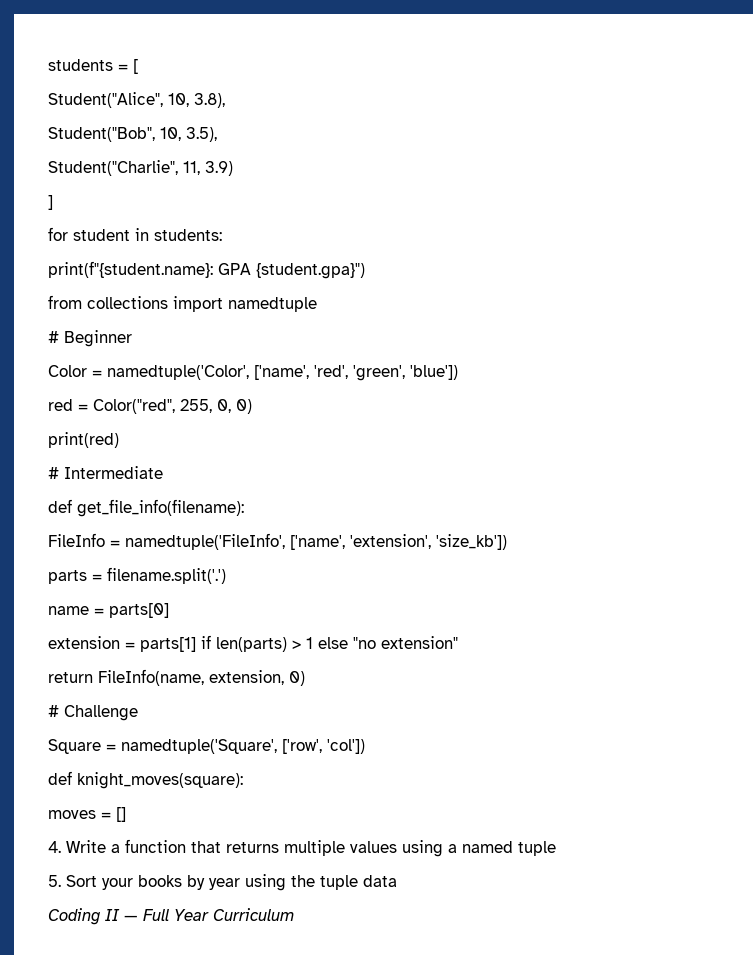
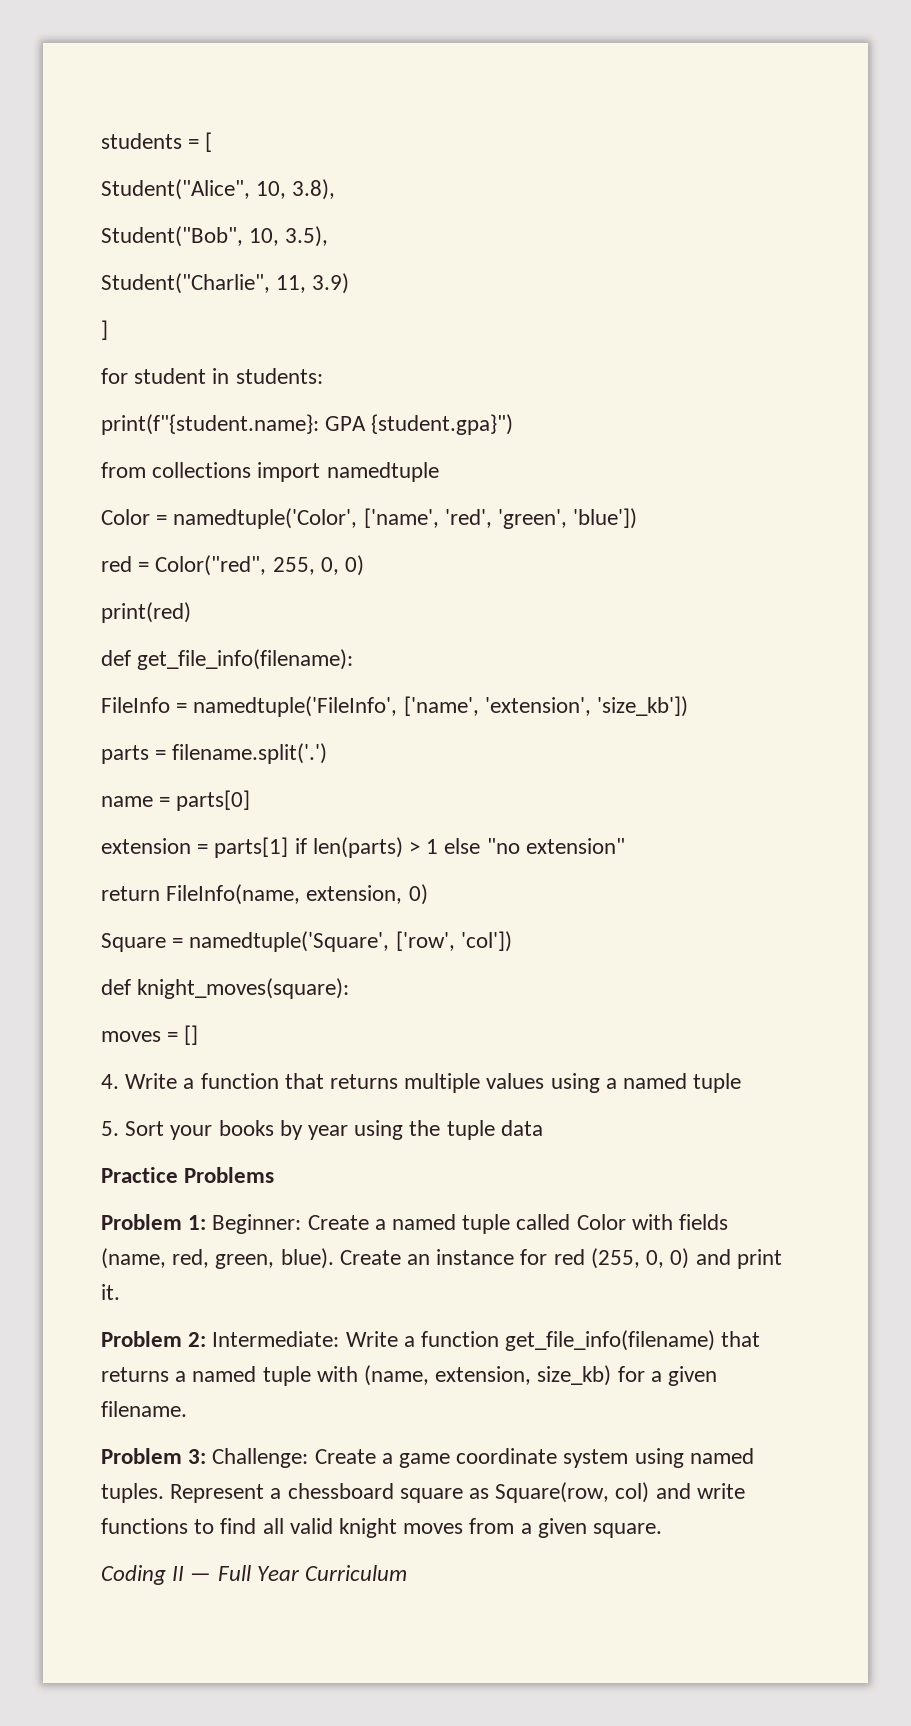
[48,330,132,347] // # Beginner -> (439, 472) none
[48,466,163,479] // # Intermediate -> (191, 612) none
[48,705,138,721] // # Challenge -> (428, 894) none
(397, 881) none -> [101,1167,275,1183] [101,1214,729,1234] [101,1248,782,1269] [101,1284,120,1300] [101,1330,761,1351] [101,1365,718,1386] [101,1401,187,1417] [101,1448,754,1468] [101,1482,745,1503] [101,1518,663,1538] // Practice Problems // Problem 1: Beginner: Create a named tuple called Color with fields (name, red, green, blue). Create an instance for red (255, 0, 0) and print it. // Problem 2: Intermediate: Write a function get_file_info(filename) that returns a named tuple with (name, extension, size_kb) for a given filename. // Problem 3: Challenge: Create a game coordinate system using named tuples. Represent a chessboard square as Square(row, col) and write functions to find all valid knight moves from a given square.

